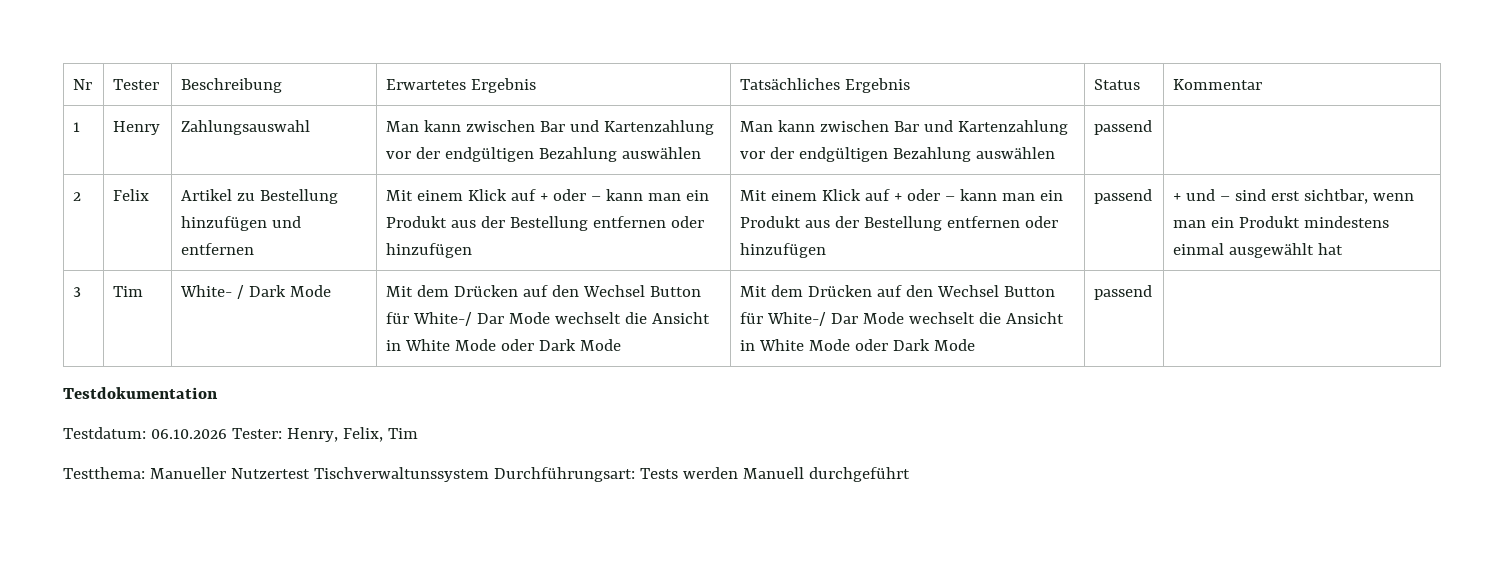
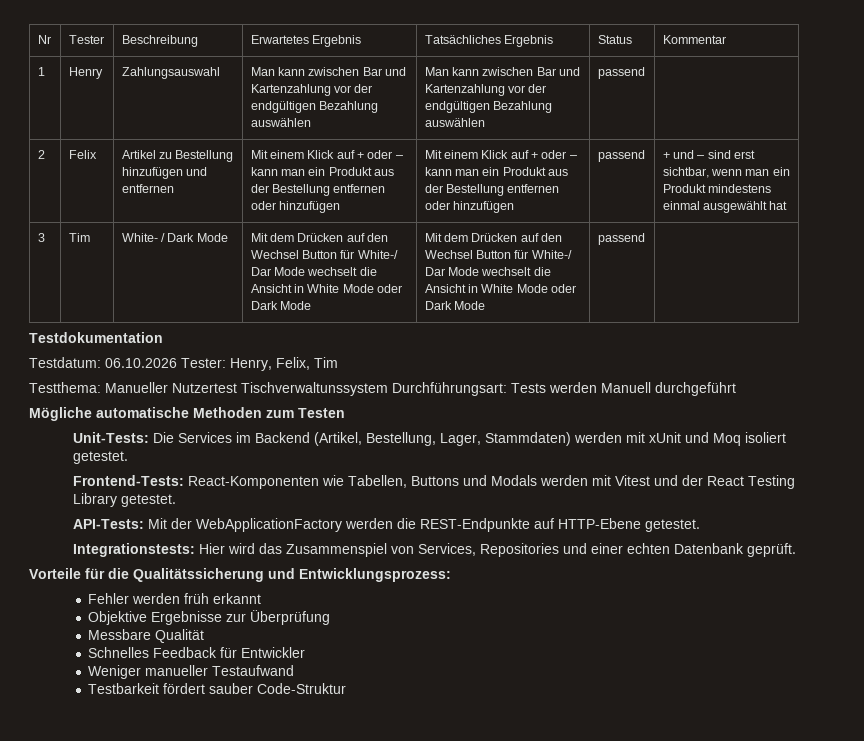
(910, 474) none -> [29,407,345,421] [72,432,786,446] [72,451,128,464] [72,475,795,489] [72,493,176,507] [72,518,700,532] [72,543,796,557] [29,568,451,582] [88,593,262,604] [88,610,331,625] [88,629,205,643] [88,647,306,658] [88,665,295,679] [88,683,347,694] // Mögliche automatische Methoden zum Testen // Unit-Tests: Die Services im Backend (Artikel, Bestellung, Lager, Stammdaten) werden mit xUnit und Moq isoliert getestet. // Frontend-Tests: React-Komponenten wie Tabellen, Buttons und Modals werden mit Vitest und der React Testing Library getestet. // API-Tests: Mit der WebApplicationFactory werden die REST-Endpunkte auf HTTP-Ebene getestet. // Integrationstests: Hier wird das Zusammenspiel von Services, Repositories und einer echten Datenbank geprüft. // Vorteile für die Qualitätssicherung und Entwicklungsprozess: // Fehler werden früh erkannt // Objektive Ergebnisse zur Überprüfung // Messbare Qualität // Schnelles Feedback für Entwickler // Weniger manueller Testaufwand // Testbarkeit fördert sauber Code-Struktur

